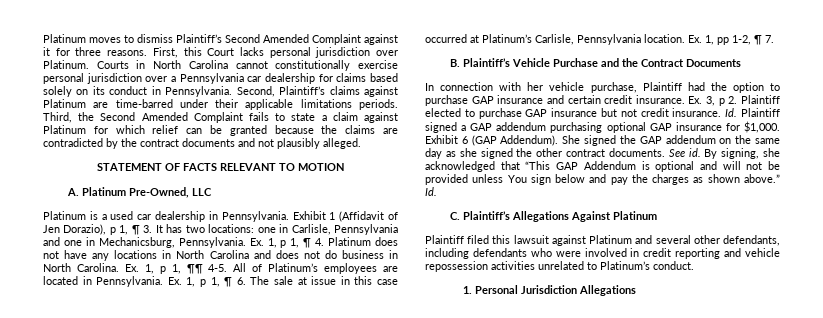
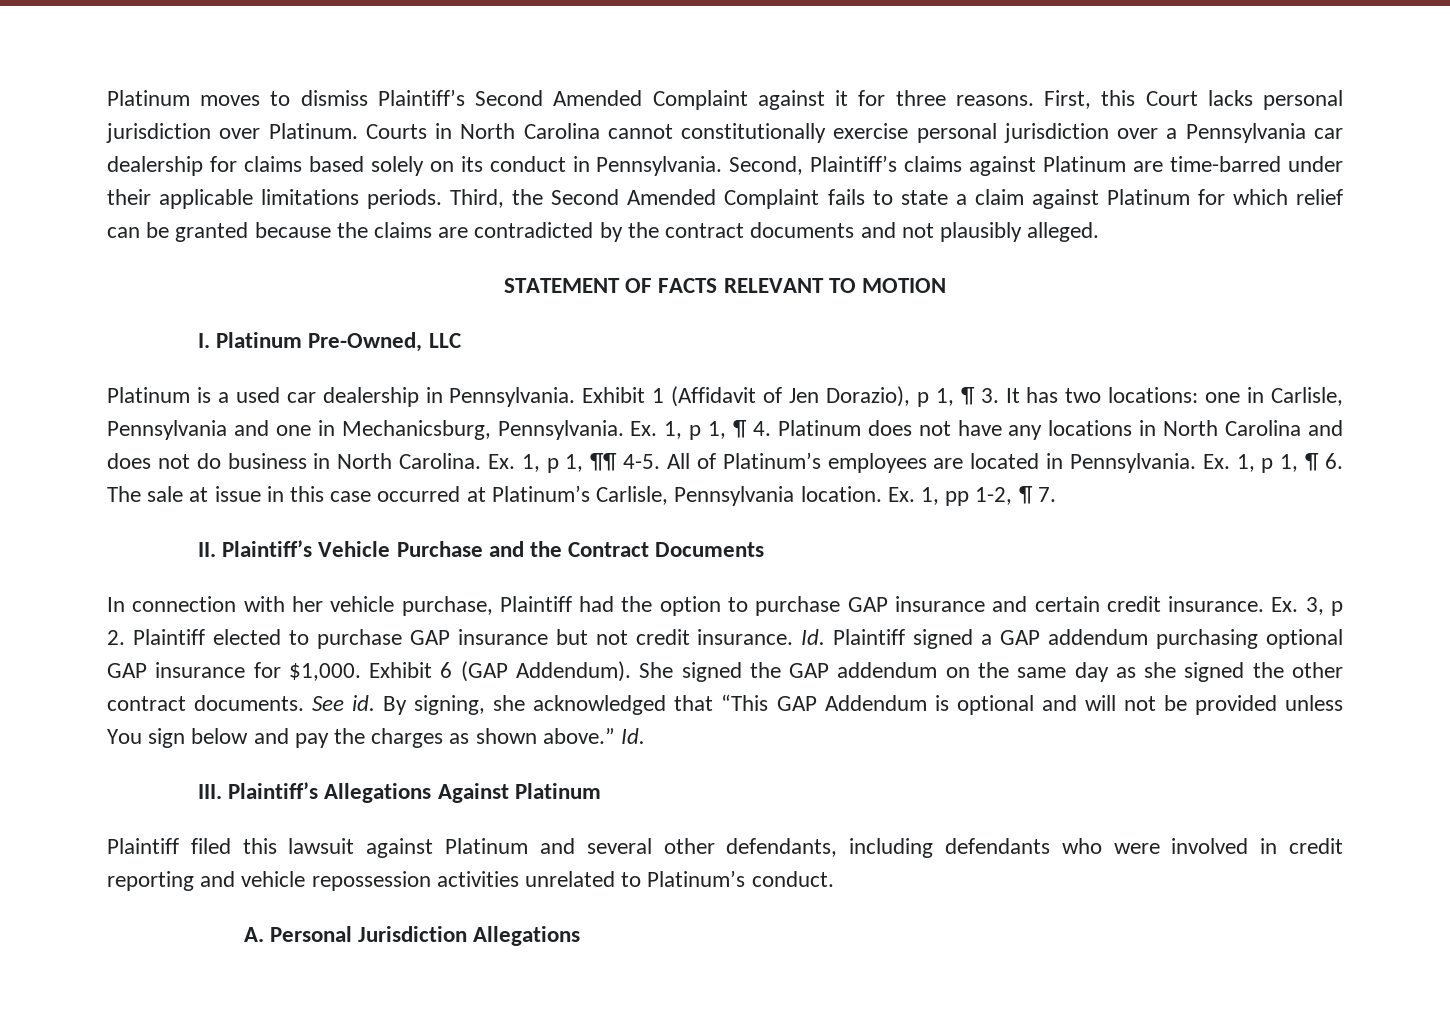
[67,188,80,196] A. -> [198,333,211,348] I.
[450,59,461,67] B. -> [198,542,217,557] II.
[450,212,461,220] C. -> [198,784,223,799] III.
[462,286,472,294] 1. -> [243,927,264,942] A.

